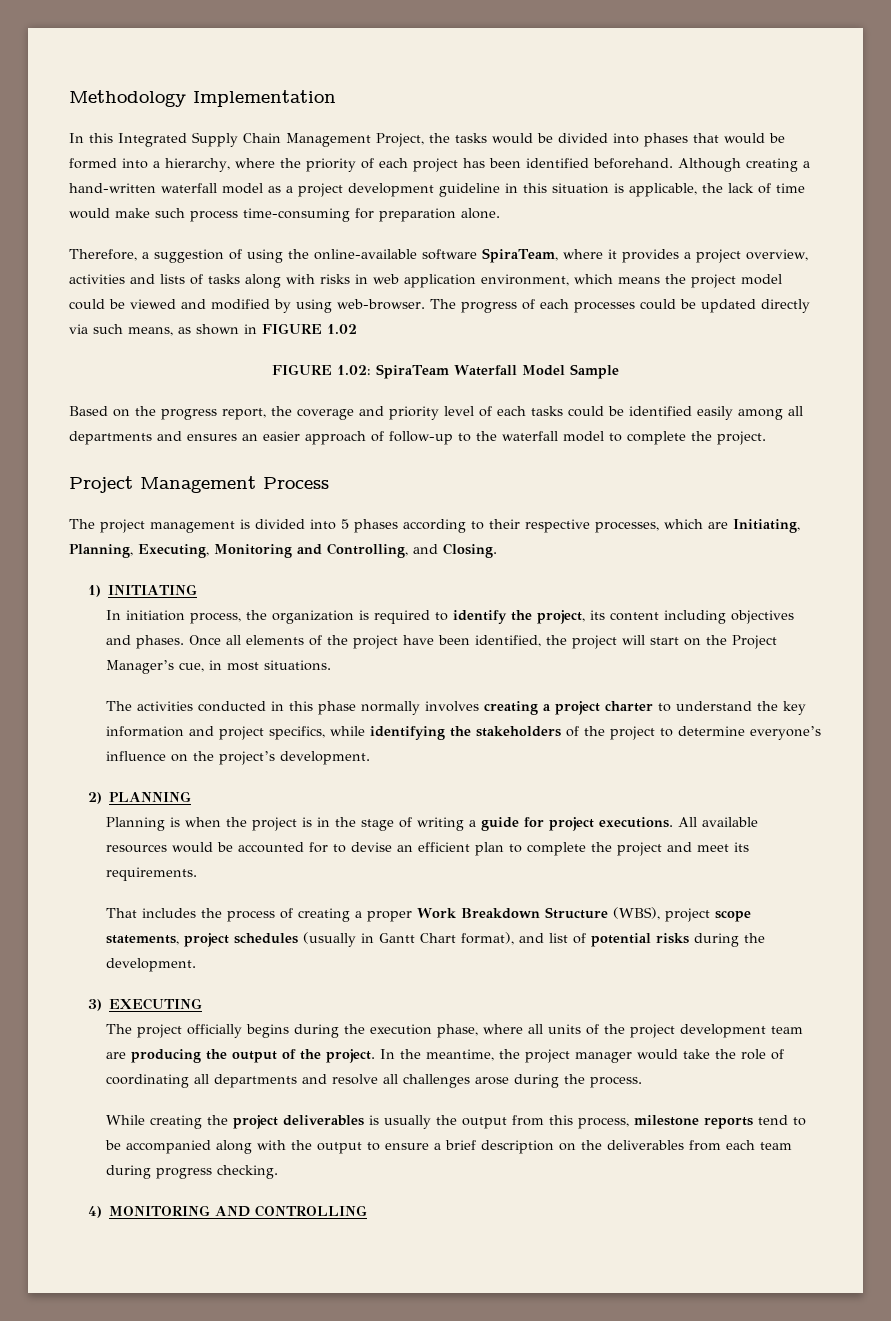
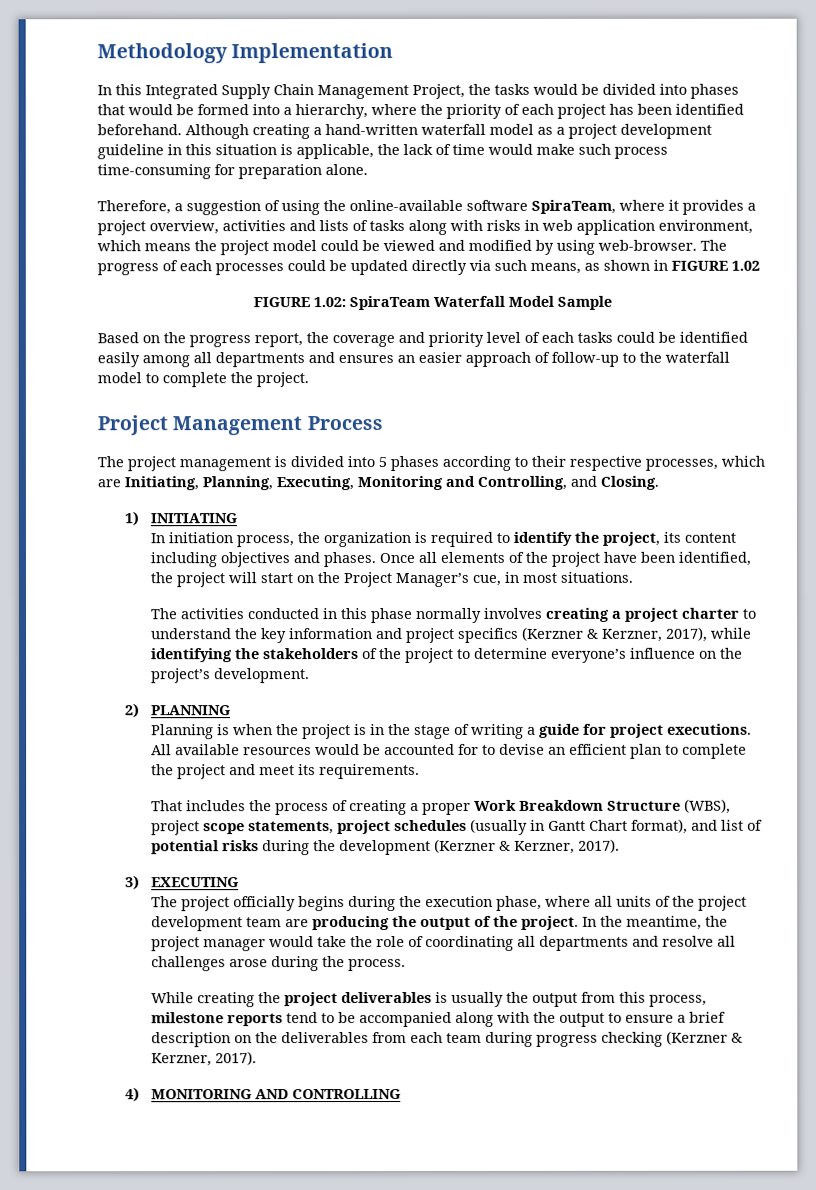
[269,726,326,740] specifics, -> [458,626,709,643] specifics (Kerzner & Kerzner, 2017),
[106,958,197,972] development. -> [339,838,621,856] development (Kerzner & Kerzner, 2017).
[217,1165,279,1179] checking. -> [601,1030,744,1047] [151,1051,258,1067] checking (Kerzner & Kerzner, 2017).

